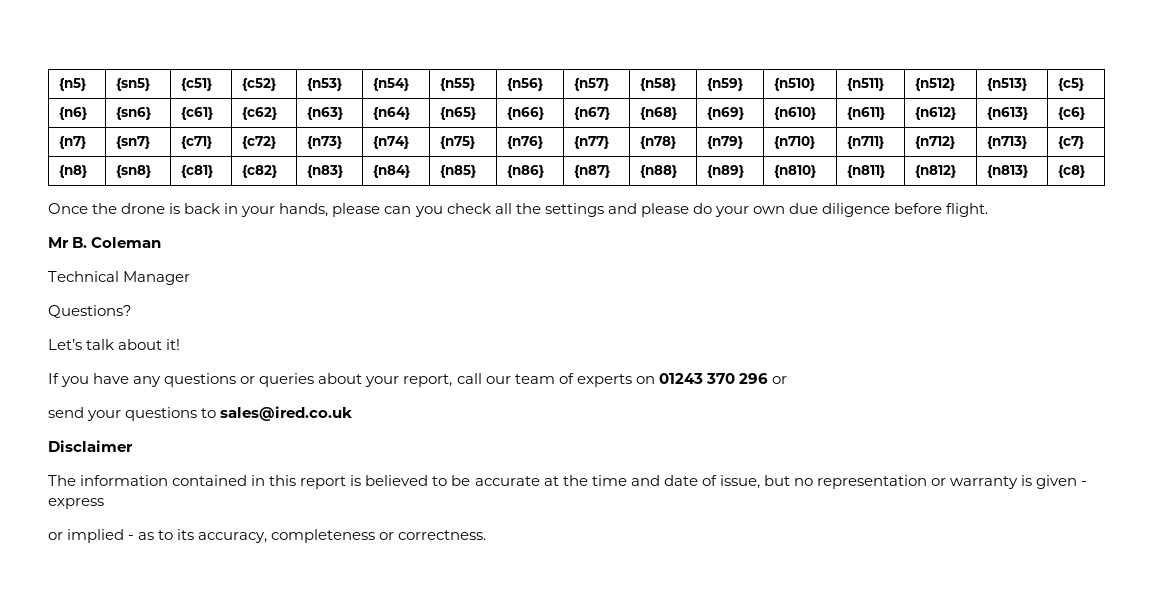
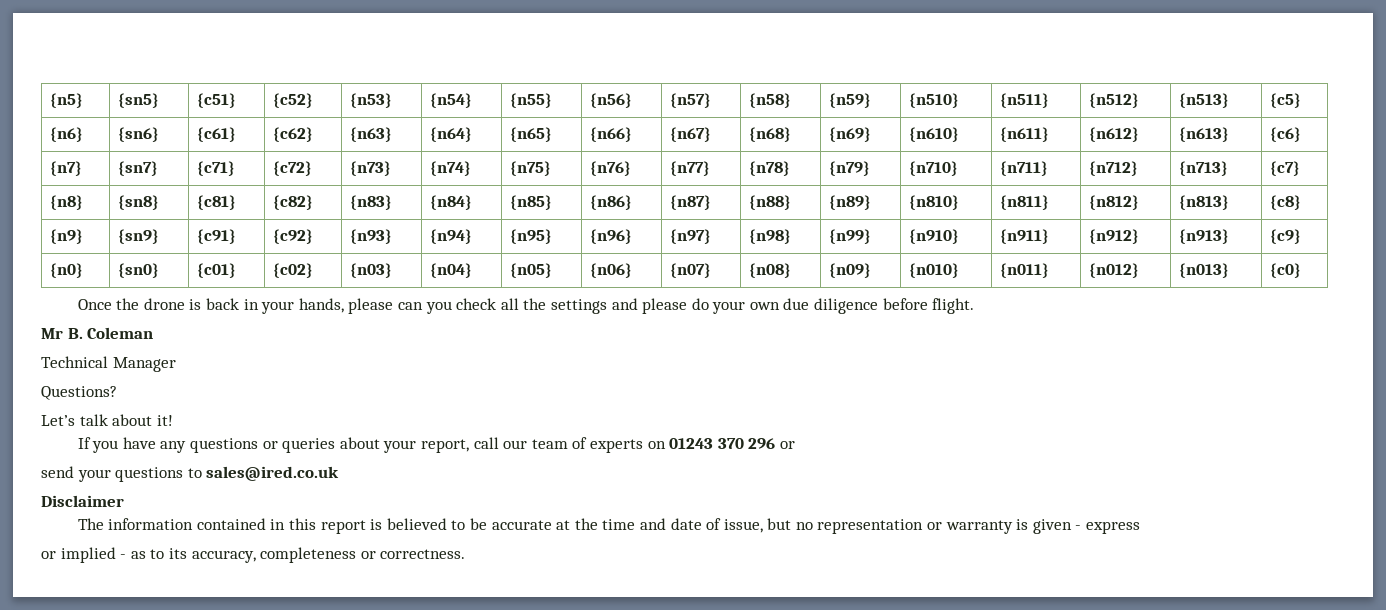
(1086, 171) none -> [50,229,84,244] [118,229,160,244] [197,229,237,244] [273,229,314,244] [350,229,393,244] [430,229,473,244] [510,229,553,244] [590,229,633,244] [670,229,712,244] [749,229,792,244] [829,229,872,244] [909,229,960,244] [1000,229,1050,244] [1089,229,1140,244] [1179,229,1230,244] [1270,229,1302,244] [50,263,84,278] [118,263,160,278] [197,263,237,278] [273,263,314,278] [350,263,393,278] [430,263,473,278] [510,263,553,278] [590,263,633,278] [670,263,712,278] [749,263,792,278] [829,263,872,278] [909,263,960,278] [1000,263,1050,278] [1089,263,1140,278] [1179,263,1230,278] [1270,263,1302,278] // {n9} | {sn9} | {c91} | {c92} | {n93} | {n94} | {n95} | {n96} | {n97} | {n98} | {n99} | {n910} | {n911} | {n912} | {n913} | {c9} // {n0} | {sn0} | {c01} | {c02} | {n03} | {n04} | {n05} | {n06} | {n07} | {n08} | {n09} | {n010} | {n011} | {n012} | {n013} | {c0}

